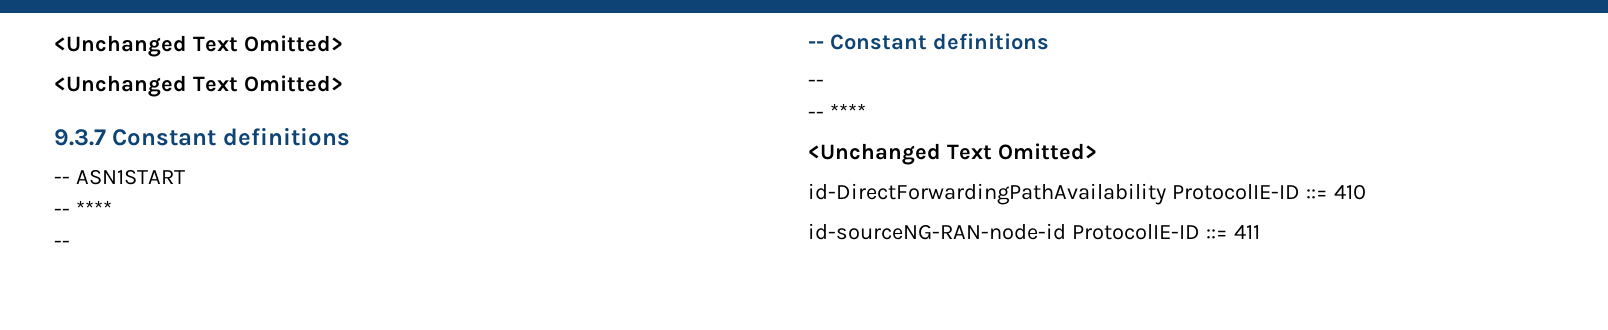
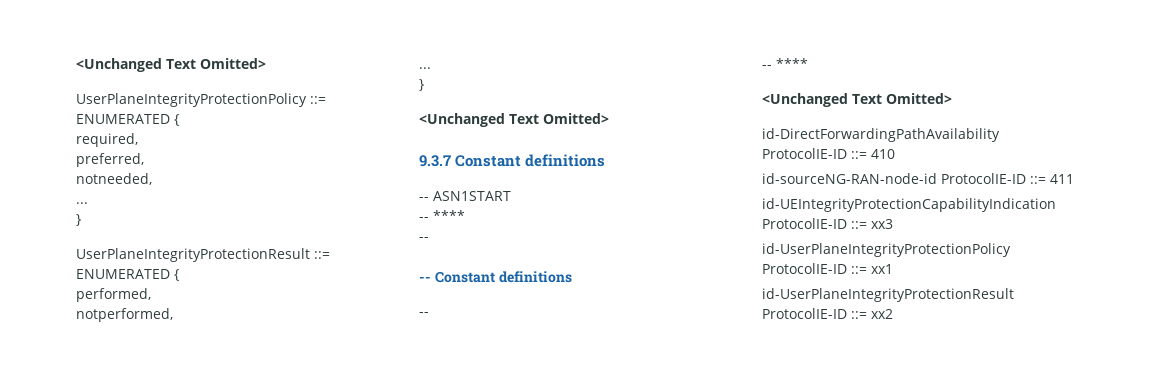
[54,35,343,57] <Unchanged Text Omitted> -> [76,58,266,72] [76,93,326,107] [76,114,179,126] [76,133,138,147] [76,153,144,167] [76,173,152,185] [76,202,88,204] [76,214,81,226] [76,248,330,262] [76,269,179,281] [76,288,151,302] [76,308,173,322] [419,67,431,69] [419,79,424,91] <Unchanged Text Omitted> // UserPlaneIntegrityProtectionPolicy ::= ENUMERATED { // required, // preferred, // notneeded, // ... // } // UserPlaneIntegrityProtectionResult ::= ENUMERATED { // performed, // notperformed, // ... // }
(1260, 231) none -> [762,198,1056,212] [762,218,893,229] [762,243,1011,257] [762,263,893,274] [762,288,1014,302] [762,308,893,319] // id-UEIntegrityProtectionCapabilityIndication ProtocolIE-ID ::= xx3 // id-UserPlaneIntegrityProtectionPolicy ProtocolIE-ID ::= xx1 // id-UserPlaneIntegrityProtectionResult ProtocolIE-ID ::= xx2

